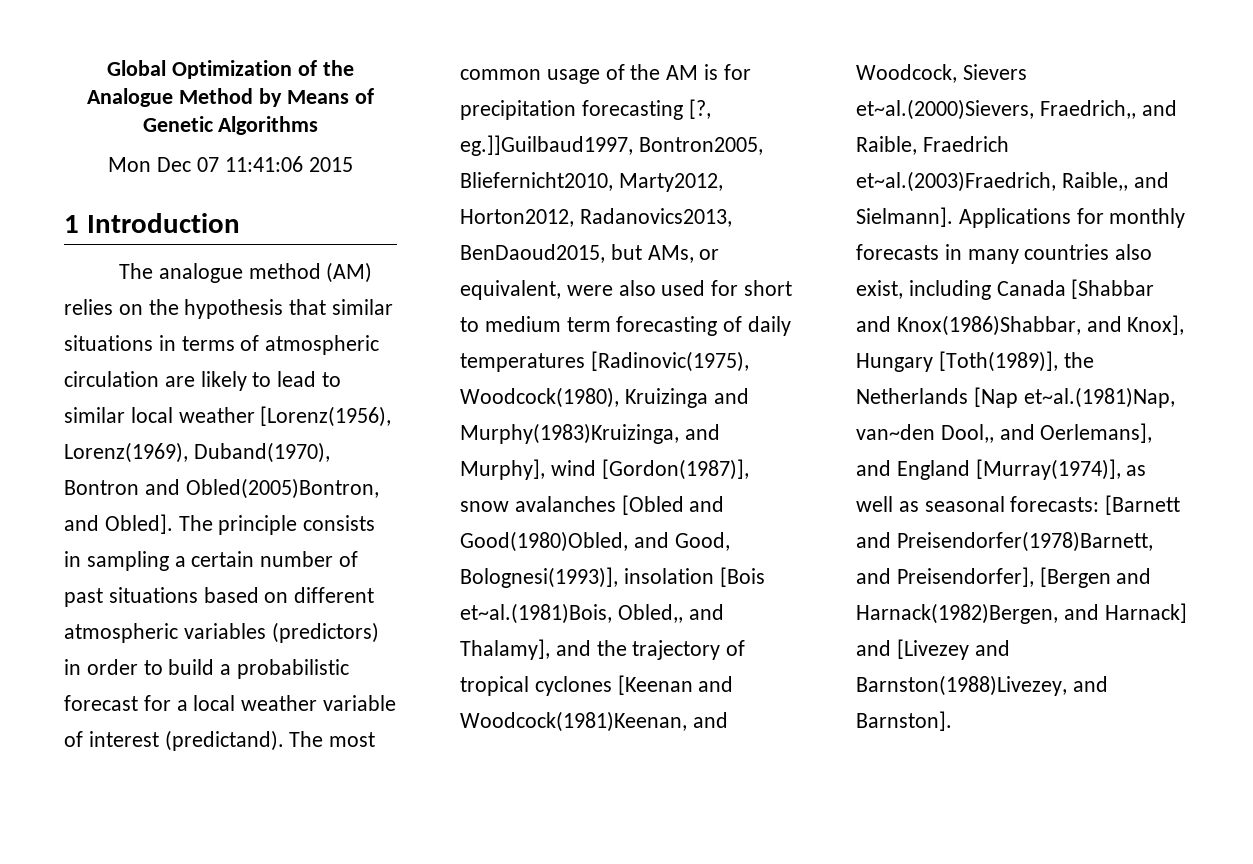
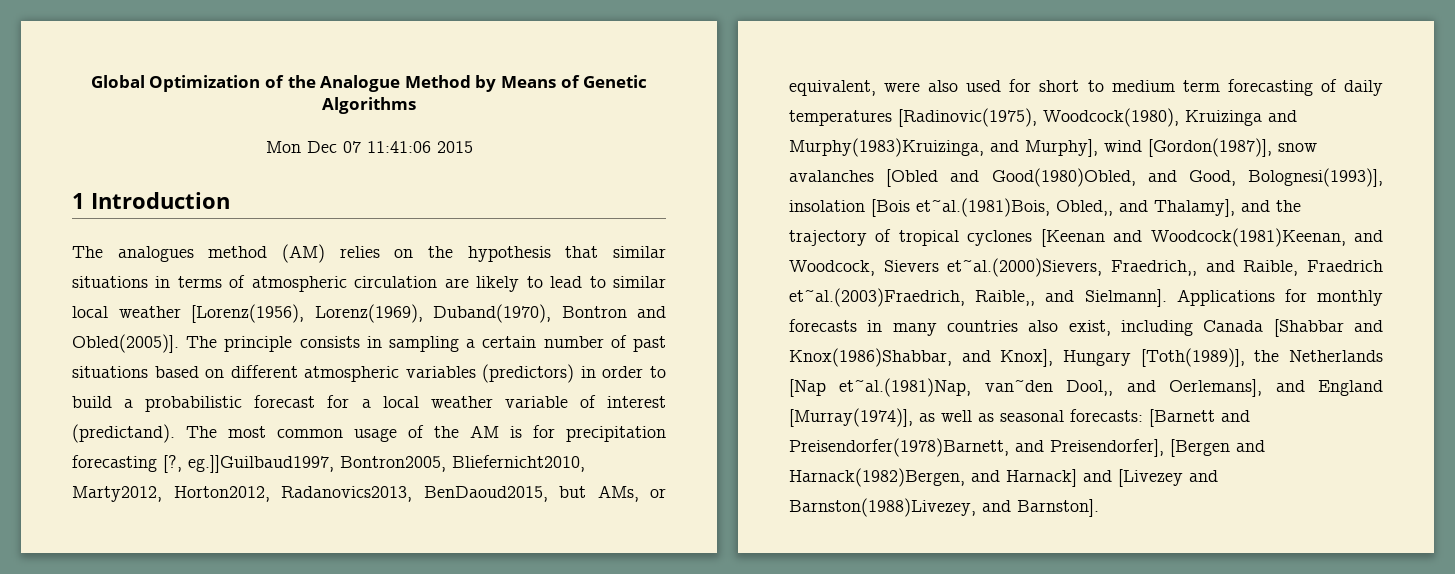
[158,263,243,283] analogue -> [117,246,194,262] analogues
[185,478,379,499] [64,514,173,534] Obled(2005)Bontron, and Obled]. -> [72,334,179,353] Obled(2005)].

